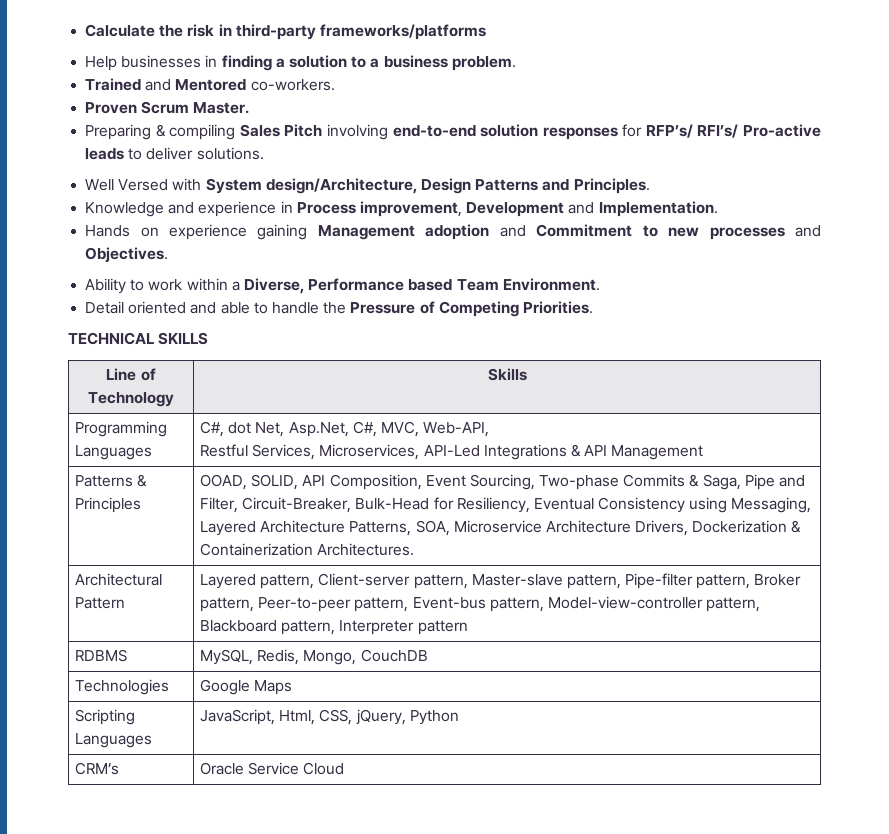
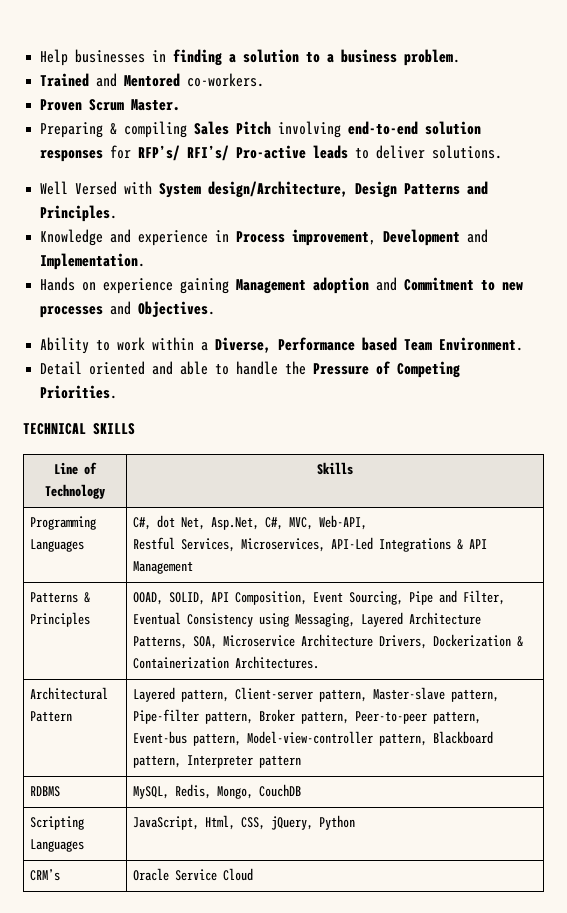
[85,24,486,40] Calculate the risk in third-party frameworks/platforms // -> (40, 57) none
[539,474,806,490] [199,497,530,513] Two-phase Commits & Saga, Pipe and Filter, Circuit-Breaker, Bulk-Head for Resiliency, -> [409,590,506,605] Pipe and Filter,
[74,679,169,695] [199,679,293,695] // Technologies | Google Maps -> (302, 790) none

